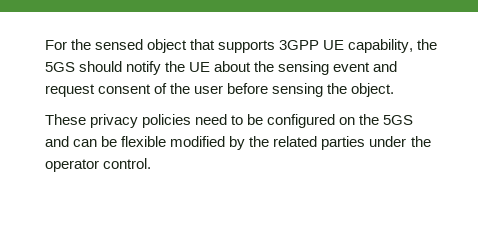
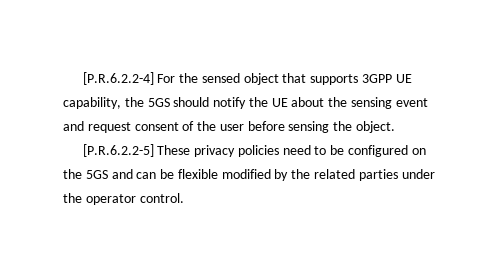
(45, 45) none -> [82,72,154,85] [P.R.6.2.2-4]
(395, 90) none -> [82,144,154,157] [P.R.6.2.2-5]

